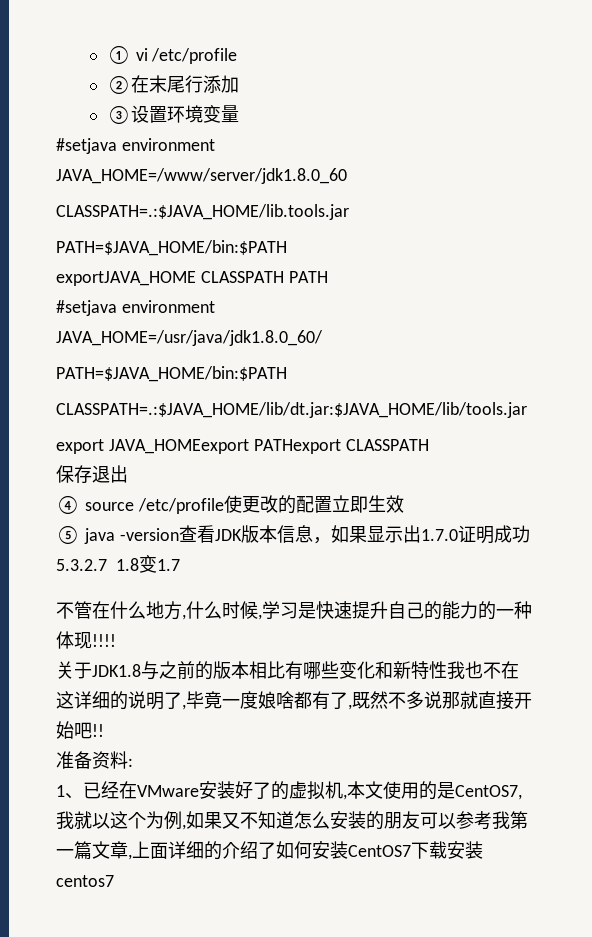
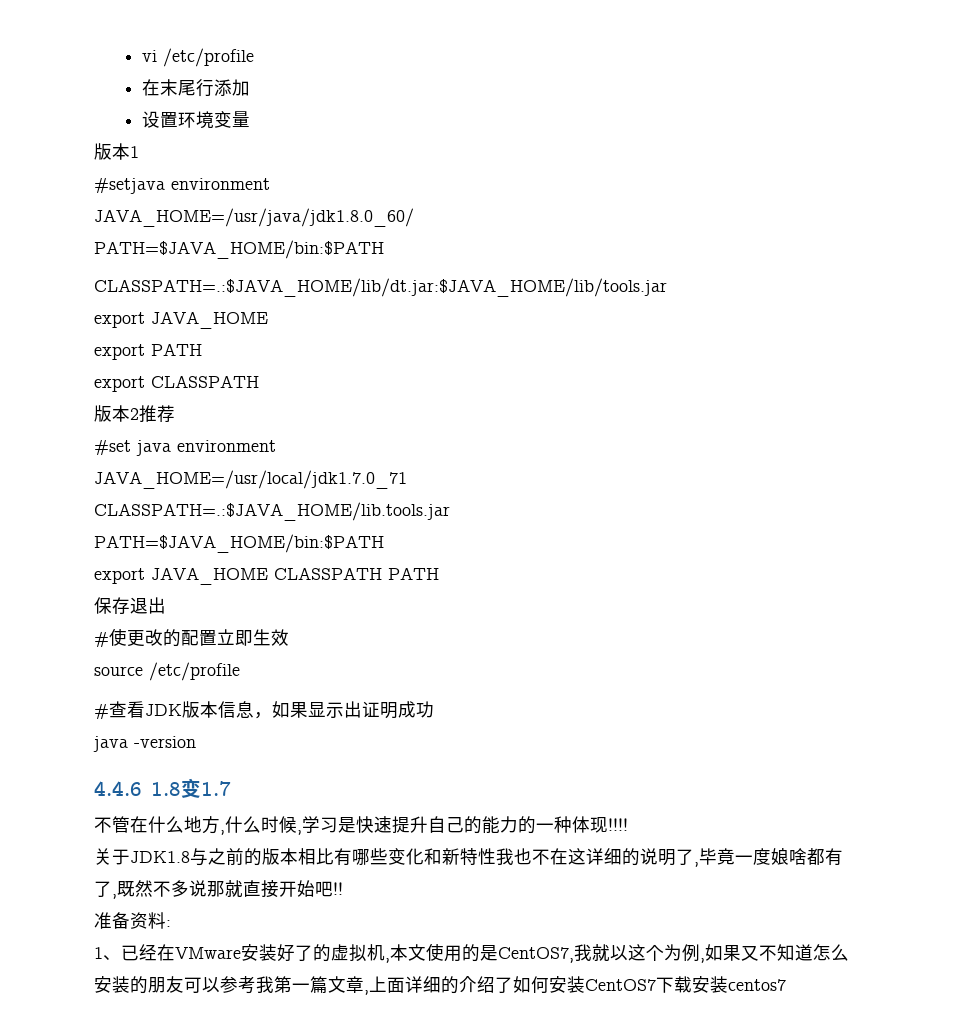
[106,45,131,64] ① -> (141, 56) none
[106,75,131,94] ② -> (254, 57) none
[106,105,131,124] ③ -> (250, 87) none
[56,138,215,154] [56,168,347,184] [56,204,349,220] [56,240,287,256] [56,271,328,286] #setjava environment // JAVA_HOME=/www/server/jdk1.8.0_60 // CLASSPATH=.:$JAVA_HOME/lib.tools.jar // PATH=$JAVA_HOME/bin:$PATH // exportJAVA_HOME CLASSPATH PATH -> [94,143,139,160] 版本1
[108,439,429,454] JAVA_HOMEexport PATHexport CLASSPATH -> [151,311,268,329] [94,343,202,360] [94,375,259,392] [94,405,175,423] [94,439,276,456] [94,470,407,489] [94,502,450,521] [94,534,384,553] [94,567,439,585] JAVA_HOME // export PATH // export CLASSPATH // 版本2推荐 // #set java environment // JAVA_HOME=/usr/local/jdk1.7.0_71 // CLASSPATH=.:$JAVA_HOME/lib.tools.jar // PATH=$JAVA_HOME/bin:$PATH // export JAVA_HOME CLASSPATH PATH
[56,495,224,514] ④ source /etc/profile -> [94,631,109,648] #
[56,525,179,544] ⑤ java -version -> [94,662,240,681] [94,703,109,720] source /etc/profile // #
[420,529,458,541] 1.7.0 -> (362, 709) none
[56,559,107,571] 5.3.2.7 -> [93,736,196,752] [94,781,142,796] java -version // 4.4.6

